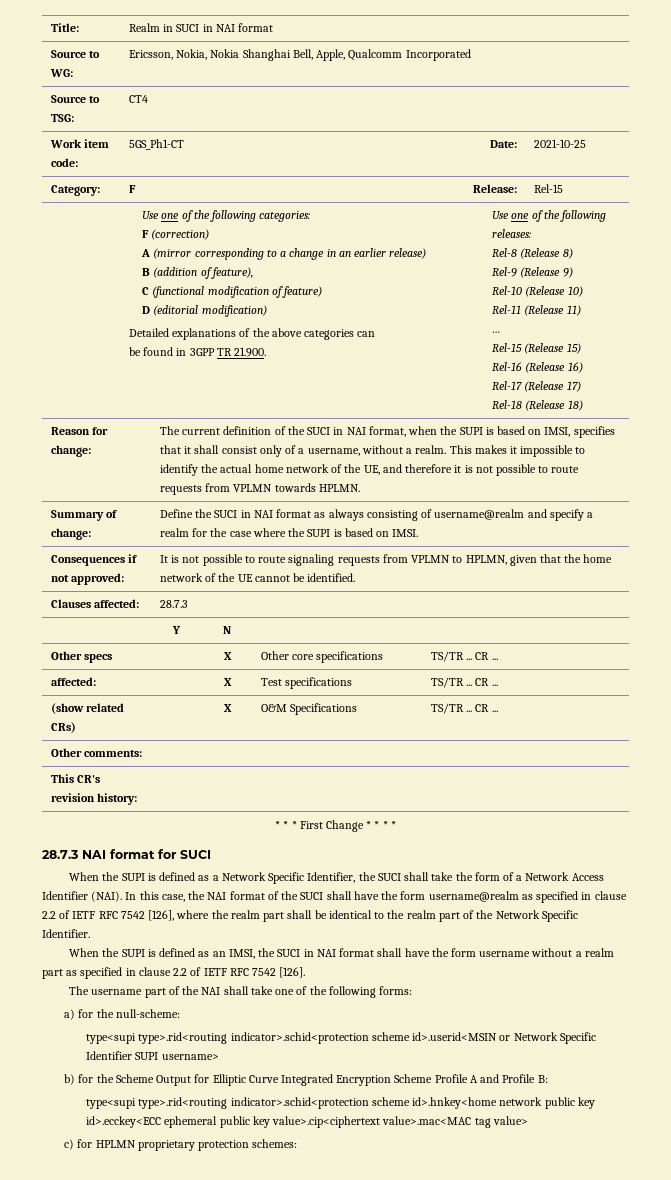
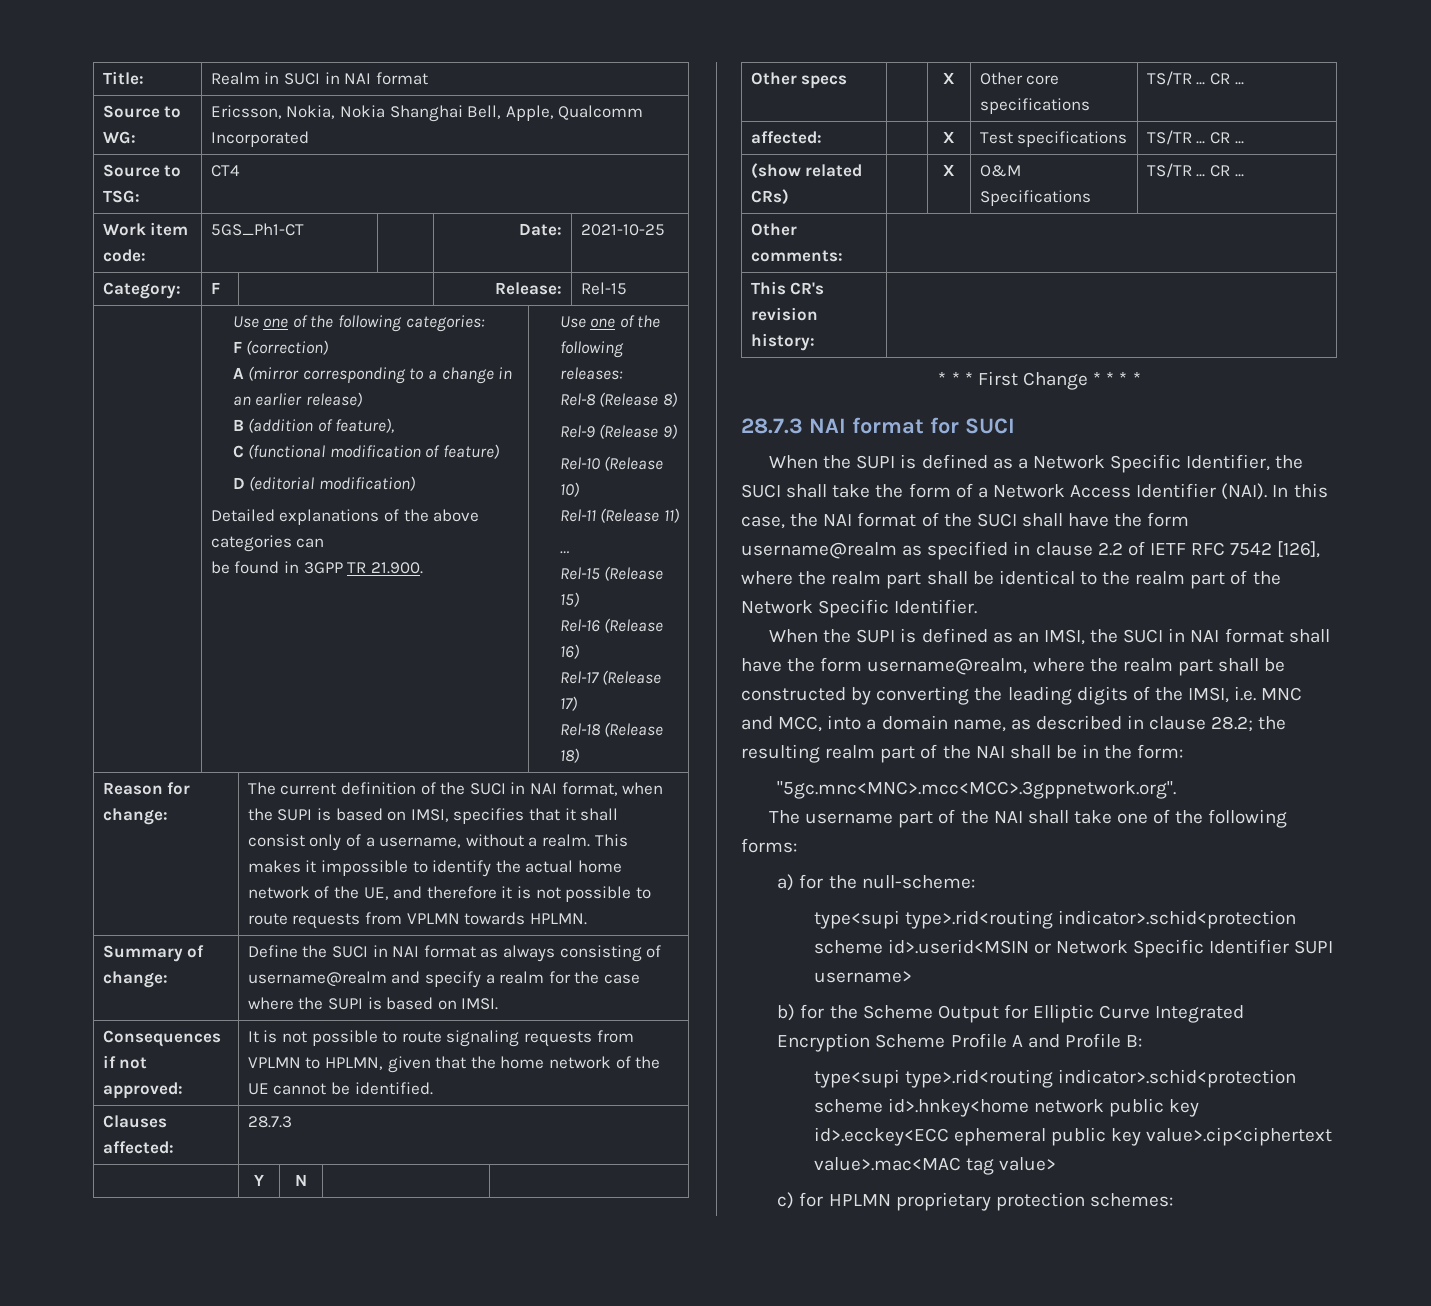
[479,948,614,957] [42,967,306,979] username without a realm part as specified in clause 2.2 of IETF RFC 7542 [126]. -> [867,658,1286,676] [741,686,1303,705] [741,715,1287,732] [741,744,1184,763] [777,781,1177,799] username@realm, where the realm part shall be constructed by converting the leading digits of the IMSI, i.e. MNC and MCC, into a domain name, as described in clause 28.2; the resulting realm part of the NAI shall be in the form: // "5gc.mnc<MNC>.mcc<MCC>.3gppnetwork.org".

